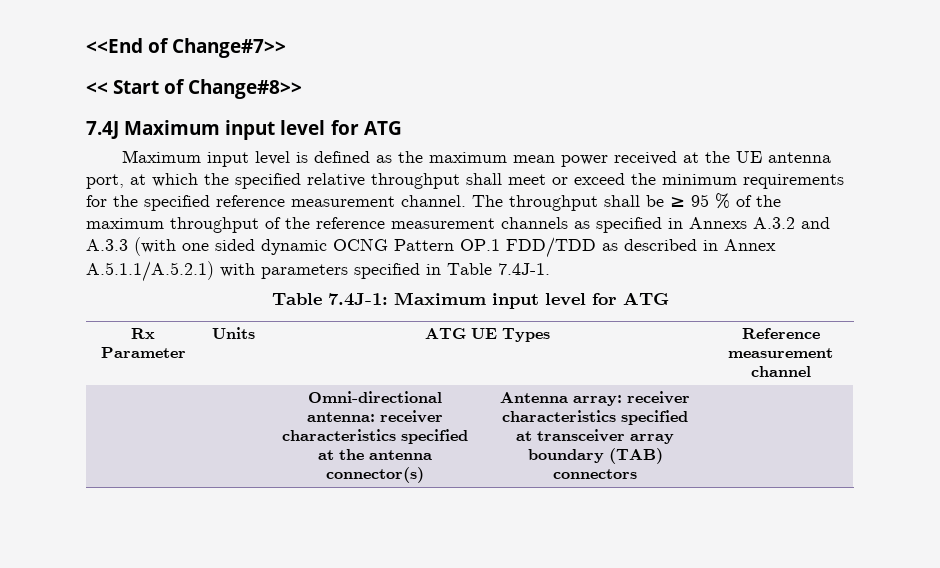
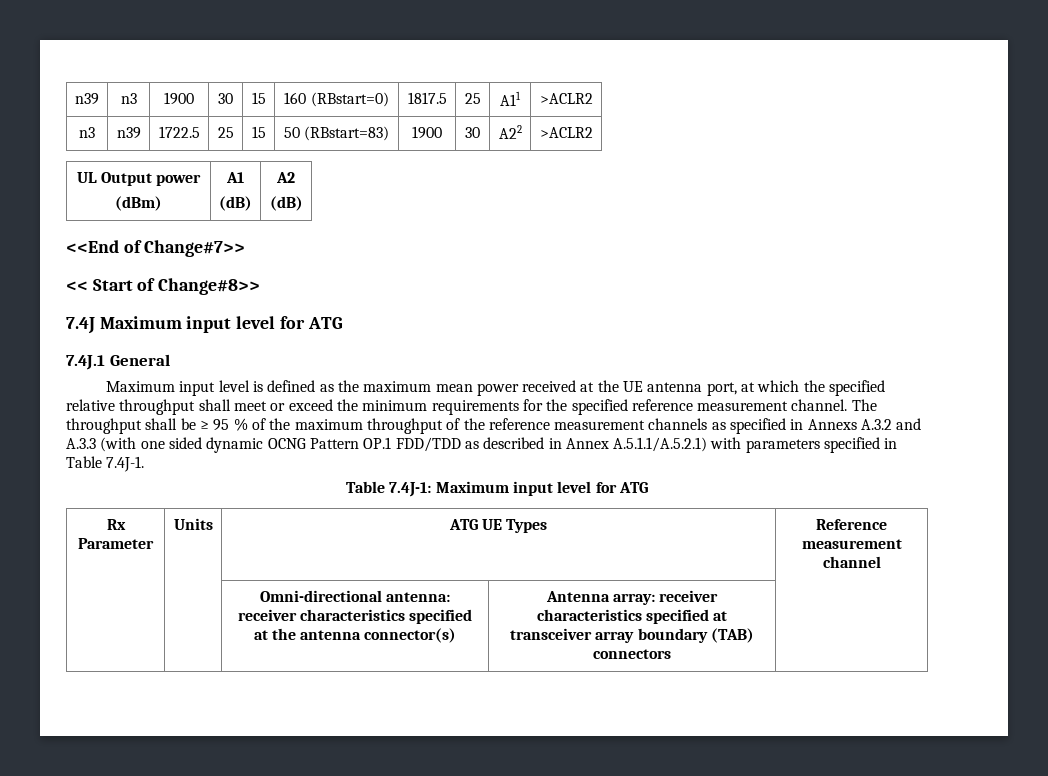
(86, 45) none -> [75,93,99,105] [120,93,137,104] [164,92,194,105] [218,93,233,104] [251,92,266,104] [284,92,389,107] [407,92,447,104] [464,93,481,104] [500,91,521,106] [539,93,593,104] [79,127,95,138] [116,127,141,139] [158,126,200,138] [217,127,234,138] [251,126,266,138] [283,126,390,141] [412,126,442,139] [465,127,480,138] [498,125,522,139] [539,127,593,138] [76,172,202,186] [115,196,162,211] [226,172,244,183] [219,196,252,211] [276,172,295,183] [269,196,303,211] n39 | n3 | 1900 | 30 | 15 | 160 (RBstart=0) | 1817.5 | 25 | A11 | >ACLR2 // n3 | n39 | 1722.5 | 25 | 15 | 50 (RBstart=83) | 1900 | 30 | A22 | >ACLR2 // UL Output power // (dBm) | A1 // (dB) | A2 // (dB) //
(402, 128) none -> [66,354,170,370] // 7.4J.1 General

